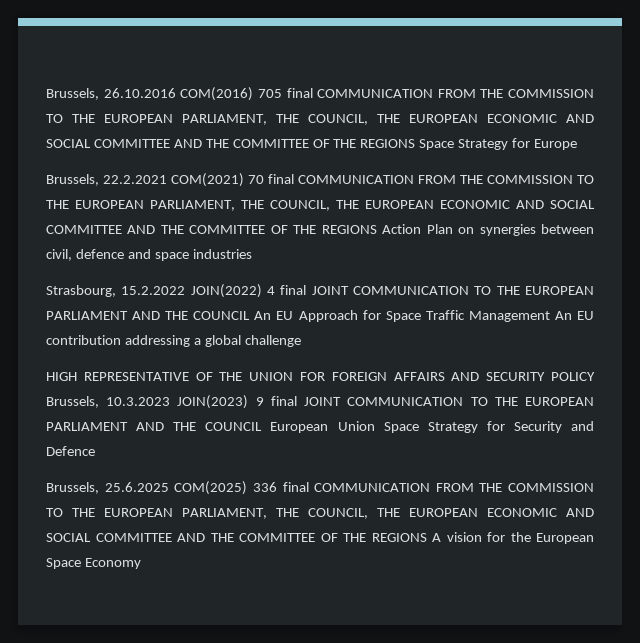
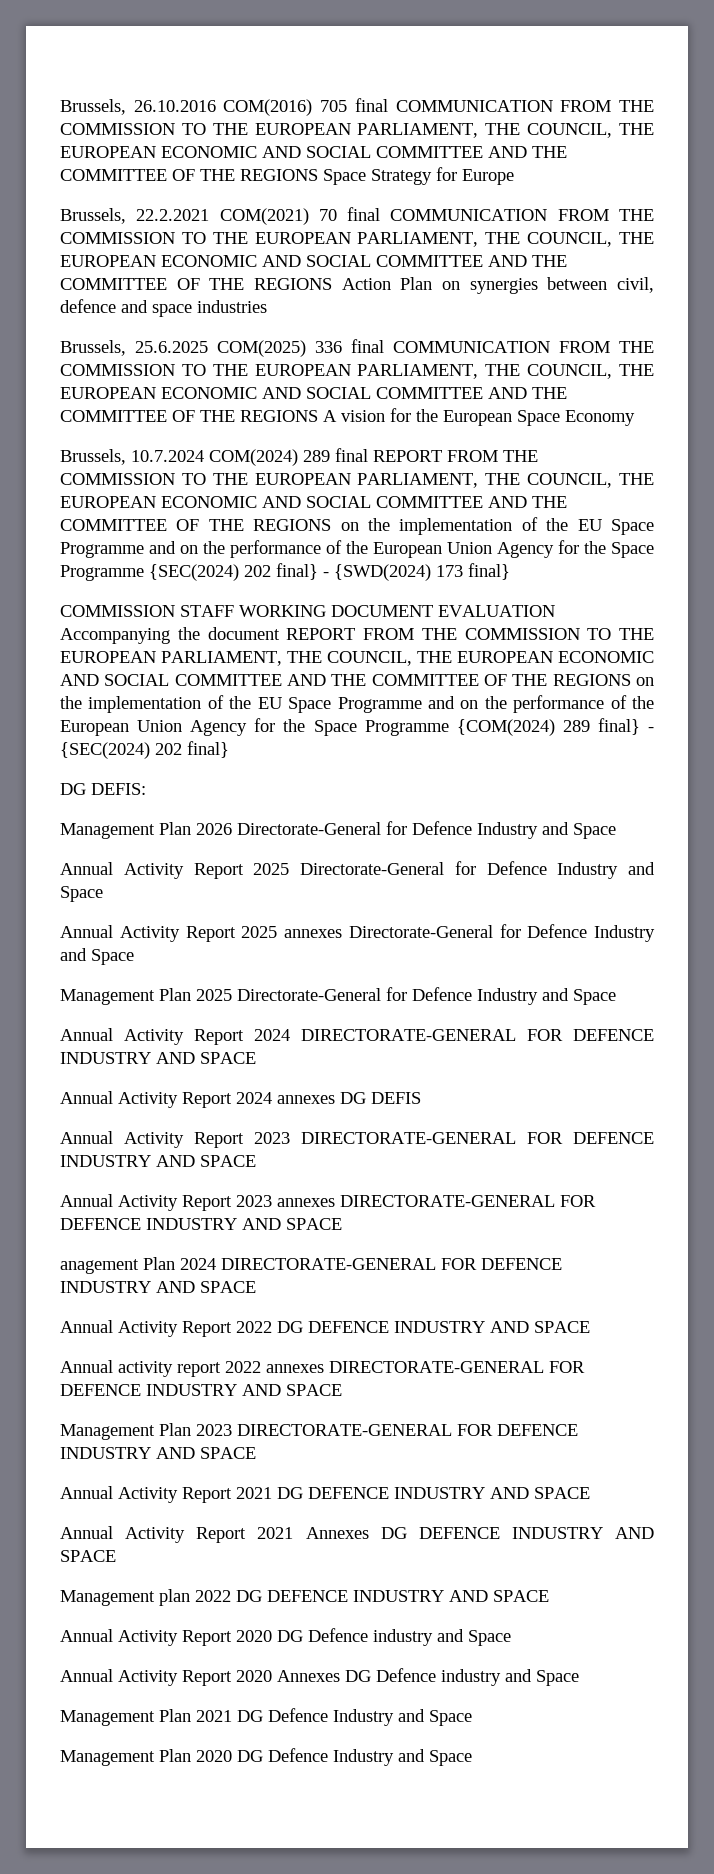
[46,284,594,298] [46,310,594,322] [46,335,301,347] [46,372,596,381] [46,395,594,409] [46,421,595,433] [46,446,95,456] // Strasbourg, 15.2.2022 JOIN(2022) 4 final JOINT COMMUNICATION TO THE EUROPEAN PARLIAMENT AND THE COUNCIL An EU Approach for Space Traffic Management An EU contribution addressing a global challenge // HIGH REPRESENTATIVE OF THE UNION FOR FOREIGN AFFAIRS AND SECURITY POLICY Brussels, 10.3.2023 JOIN(2023) 9 final JOINT COMMUNICATION TO THE EUROPEAN PARLIAMENT AND THE COUNCIL European Union Space Strategy for Security and Defence -> (267, 306) none
(141, 563) none -> [60,448,538,466] [60,473,654,488] [60,496,567,508] [60,517,654,535] [60,540,654,558] [60,563,510,581] [60,605,555,617] [60,627,654,644] [60,651,654,666] [60,674,654,686] [60,695,654,713] [60,718,655,736] [60,741,229,759] [60,783,146,795] [60,821,616,839] [60,861,655,879] [60,886,103,902] [60,924,655,942] [60,948,134,965] [60,987,616,1005] [60,1028,654,1045] [60,1052,256,1064] [60,1091,421,1108] [60,1131,654,1148] [60,1155,256,1167] [60,1194,596,1211] [60,1218,342,1230] [60,1257,562,1274] [60,1281,256,1293] [60,1320,590,1337] [60,1360,585,1377] [60,1384,342,1396] [60,1423,578,1440] [60,1447,256,1459] [60,1486,590,1503] [60,1526,654,1543] [60,1550,116,1562] [60,1589,549,1606] [60,1628,511,1646] [60,1668,579,1686] [60,1708,472,1726] [60,1748,472,1766] // Brussels, 10.7.2024 COM(2024) 289 final REPORT FROM THE COMMISSION TO THE EUROPEAN PARLIAMENT, THE COUNCIL, THE EUROPEAN ECONOMIC AND SOCIAL COMMITTEE AND THE COMMITTEE OF THE REGIONS on the implementation of the EU Space Programme and on the performance of the European Union Agency for the Space Programme {SEC(2024) 202 final} - {SWD(2024) 173 final} // COMMISSION STAFF WORKING DOCUMENT EVALUATION Accompanying the document REPORT FROM THE COMMISSION TO THE EUROPEAN PARLIAMENT, THE COUNCIL, THE EUROPEAN ECONOMIC AND SOCIAL COMMITTEE AND THE COMMITTEE OF THE REGIONS on the implementation of the EU Space Programme and on the performance of the European Union Agency for the Space Programme {COM(2024) 289 final} - {SEC(2024) 202 final} // DG DEFIS: // Management Plan 2026 Directorate-General for Defence Industry and Space // Annual Activity Report 2025 Directorate-General for Defence Industry and Space // Annual Activity Report 2025 annexes Directorate-General for Defence Industry and Space // Management Plan 2025 Directorate-General for Defence Industry and Space // Annual Activity Report 2024 DIRECTORATE-GENERAL FOR DEFENCE INDUSTRY AND SPACE // Annual Activity Report 2024 annexes DG DEFIS // Annual Activity Report 2023 DIRECTORATE-GENERAL FOR DEFENCE INDUSTRY AND SPACE // Annual Activity Report 2023 annexes DIRECTORATE-GENERAL FOR DEFENCE INDUSTRY AND SPACE // anagement Plan 2024 DIRECTORATE-GENERAL FOR DEFENCE INDUSTRY AND SPACE // Annual Activity Report 2022 DG DEFENCE INDUSTRY AND SPACE // Annual activity report 2022 annexes DIRECTORATE-GENERAL FOR DEFENCE INDUSTRY AND SPACE // Management Plan 2023 DIRECTORATE-GENERAL FOR DEFENCE INDUSTRY AND SPACE // Annual Activity Report 2021 DG DEFENCE INDUSTRY AND SPACE // Annual Activity Report 2021 Annexes DG DEFENCE INDUSTRY AND SPACE // Management plan 2022 DG DEFENCE INDUSTRY AND SPACE // Annual Activity Report 2020 DG Defence industry and Space // Annual Activity Report 2020 Annexes DG Defence industry and Space // Management Plan 2021 DG Defence Industry and Space // Management Plan 2020 DG Defence Industry and Space

